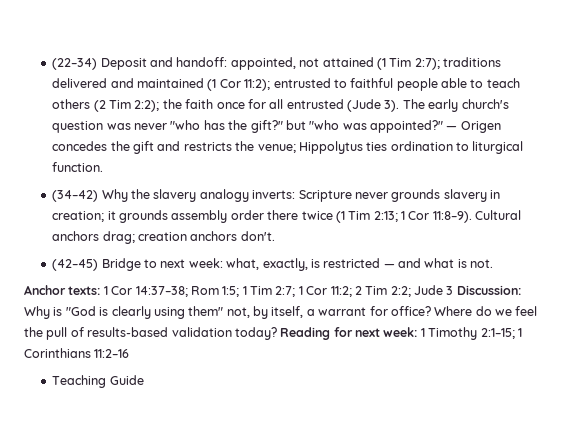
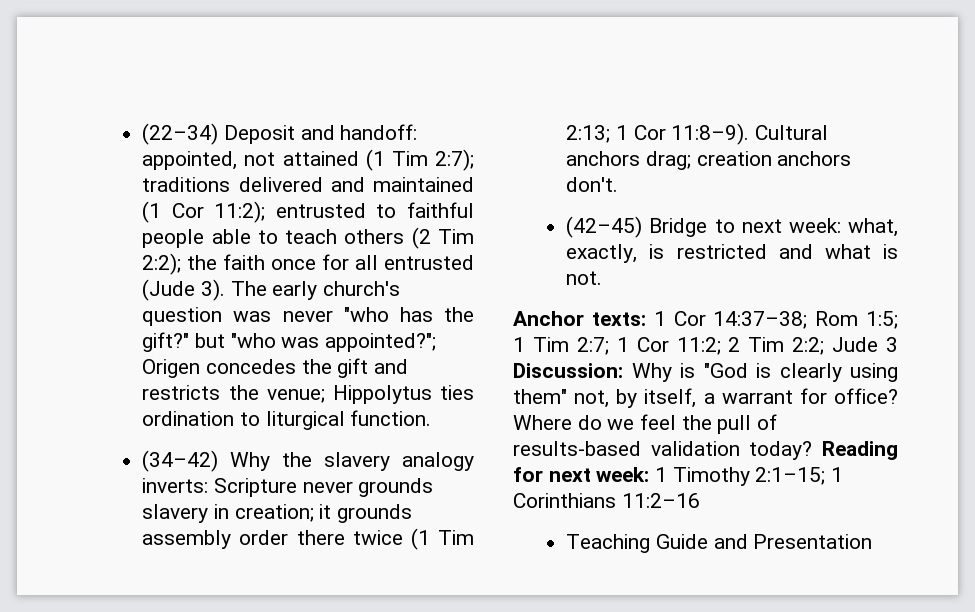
[370,120,458,133] appointed?" — -> [325,333,437,352] appointed?";
[383,264,395,268] — -> (767, 251) none
(144, 380) none -> [713,534,873,549] and Presentation

